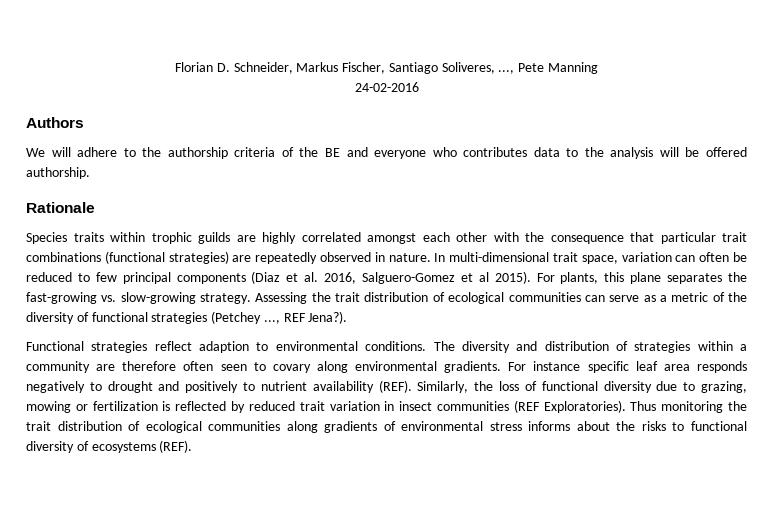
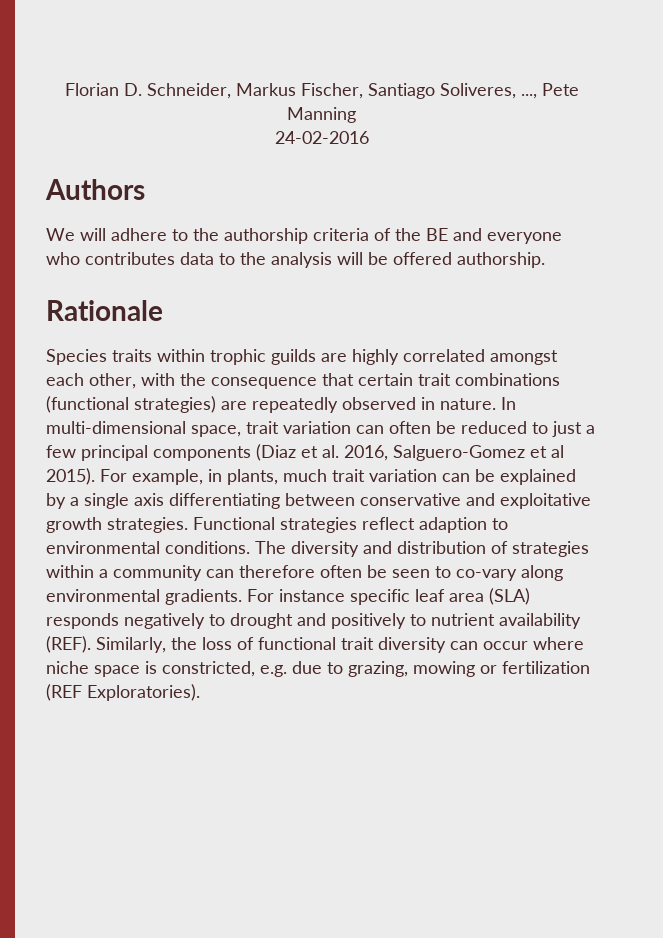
[456,232,487,242] other -> [89,373,136,389] other,
[660,232,716,244] particular -> [358,373,413,386] certain
[553,252,618,264] trait space, -> [191,421,279,437] space, trait
(90, 277) none -> [552,421,595,437] just a
[560,272,748,284] [26,292,748,304] [26,311,348,324] plants, this plane separates the fast-growing vs. slow-growing strategy. Assessing the trait distribution of ecological communities can serve as a metric of the diversity of functional strategies (Petchey ..., REF Jena?). // -> [132,469,576,485] [46,493,591,509] [46,517,188,533] example, in plants, much trait variation can be explained by a single axis differentiating between conservative and exploitative growth strategies.
[96,364,116,371] are -> [206,569,234,578] can
(214, 366) none -> [367,565,387,578] be
[272,364,311,373] covary -> [456,569,517,581] co-vary
(690, 367) none -> [489,588,530,605] (SLA)
[603,381,652,393] diversity -> [341,637,584,653] [46,661,287,677] trait diversity can occur where niche space is constricted, e.g.
[162,400,747,413] [26,421,747,433] [26,440,193,453] is reflected by reduced trait variation in insect communities (REF Exploratories). Thus monitoring the trait distribution of ecological communities along gradients of environmental stress informs about the risks to functional diversity of ecosystems (REF). -> [46,684,200,701] (REF Exploratories).

